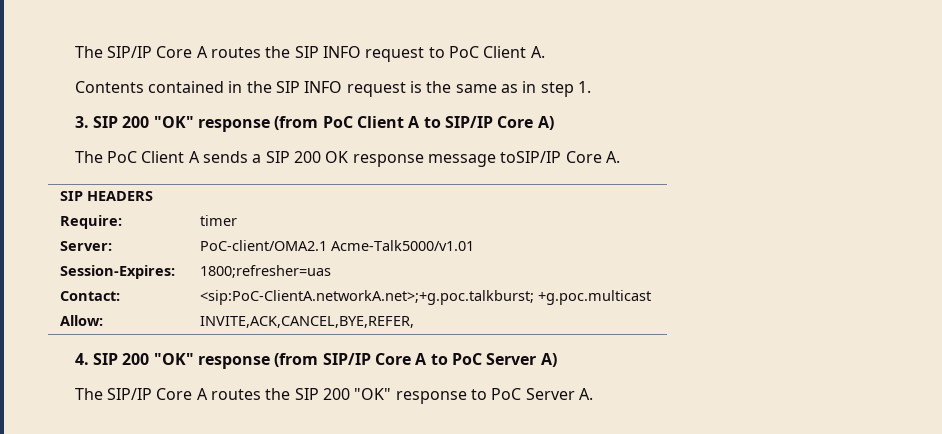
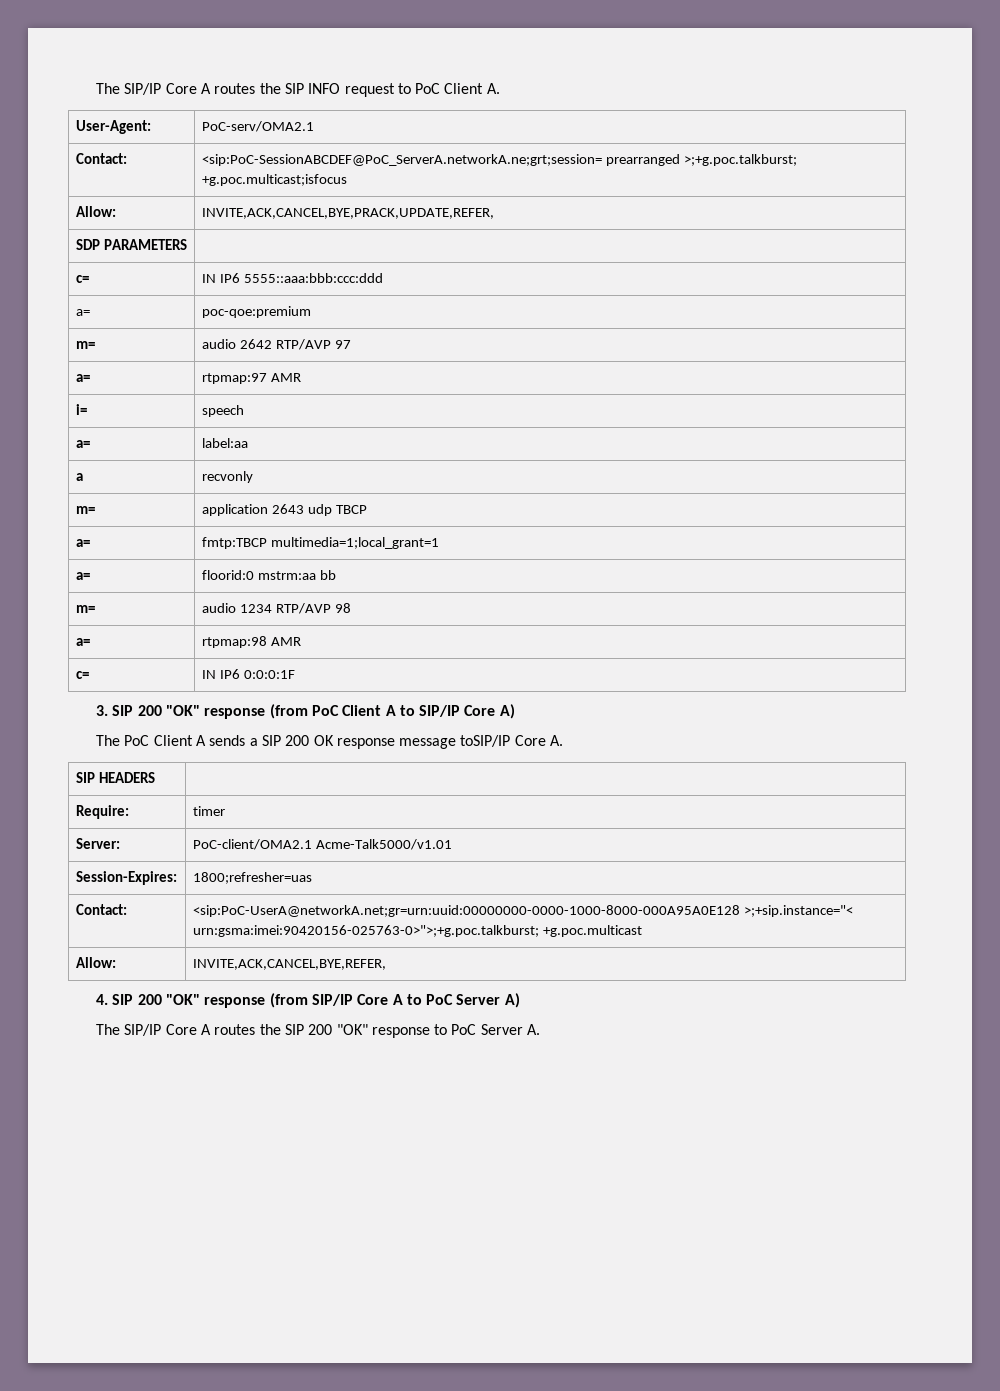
[74,81,591,97] // Contents contained in the SIP INFO request is the same as in step 1. -> [75,120,151,134] [201,121,314,132] [75,153,127,164] [201,154,797,166] [201,174,347,186] [75,206,116,217] [201,208,494,219] [75,239,187,250] [75,275,89,283] [201,273,383,283] [75,309,90,316] [201,306,311,318] [75,341,95,349] [201,339,351,350] [75,374,90,382] [201,373,301,384] [75,404,87,415] [201,405,244,417] [75,440,90,448] [201,438,248,448] [75,473,83,481] [201,471,253,483] [75,506,95,514] [201,504,367,516] [75,539,90,547] [201,537,439,549] [75,572,90,580] [201,570,336,580] [75,605,95,613] [201,603,351,614] [75,638,90,646] [201,636,301,648] [75,671,89,679] [201,669,295,679] // User-Agent: | PoC-serv/OMA2.1 // Contact: | <sip:PoC-SessionABCDEF@PoC_ServerA.networkA.ne;grt;session= prearranged >;+g.poc.talkburst; +g.poc.multicast;isfocus // Allow: | INVITE,ACK,CANCEL,BYE,PRACK,UPDATE,REFER, // SDP PARAMETERS | // c= | IN IP6 5555::aaa:bbb:ccc:ddd // a= | poc-qoe:premium // m= | audio 2642 RTP/AVP 97 // a= | rtpmap:97 AMR // i= | speech // a= | label:aa // a | recvonly // m= | application 2643 udp TBCP // a= | fmtp:TBCP multimedia=1;local_grant=1 // a= | floorid:0 mstrm:aa bb // m= | audio 1234 RTP/AVP 98 // a= | rtpmap:98 AMR // c= | IN IP6 0:0:0:1F
[200,290,535,305] <sip:PoC-ClientA.networkA.net>;+g.poc.talkburst; -> [192,905,853,917] [192,925,539,937] <sip:PoC-UserA@networkA.net;gr=urn:uuid:00000000-0000-1000-8000-000A95A0E128 >;+sip.instance="< urn:gsma:imei:90420156-025763-0>">;+g.poc.talkburst;

